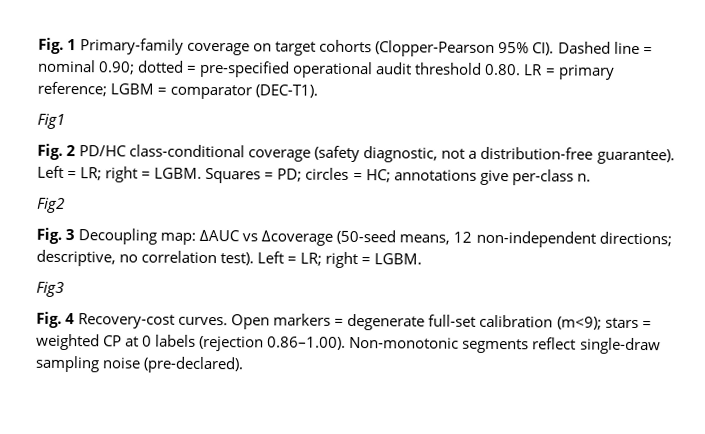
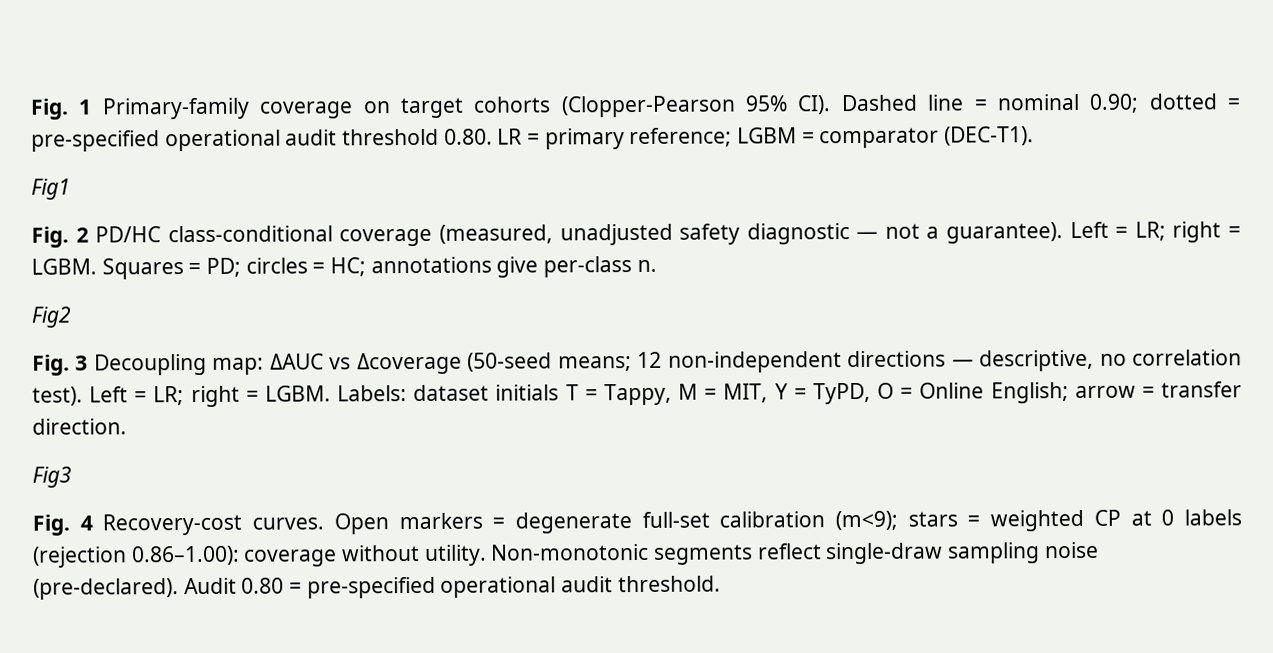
[314,145,439,163] (safety diagnostic, -> [438,223,879,246] (measured, unadjusted safety diagnostic —
[480,146,594,160] distribution-free -> (940, 232) none
[399,234,451,245] means, -> [557,356,632,372] means;
[598,231,672,247] directions; -> [847,350,974,368] directions —
(423, 259) none -> [337,381,1242,406] [32,418,127,435] Labels: dataset initials T = Tappy, M = MIT, Y = TyPD, O = Online English; arrow = transfer direction.
[267,336,347,350] 0.86–1.00). -> [130,544,487,567] 0.86–1.00): coverage without utility.
(245, 365) none -> [183,575,721,599] Audit 0.80 = pre-specified operational audit threshold.

